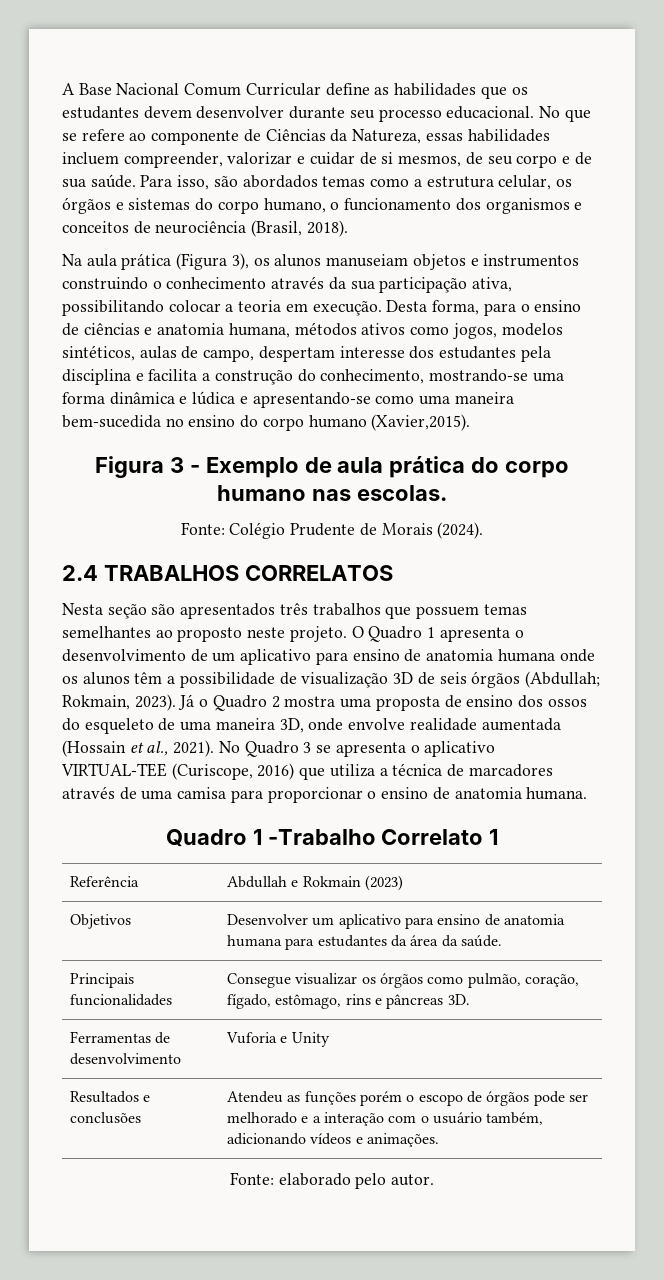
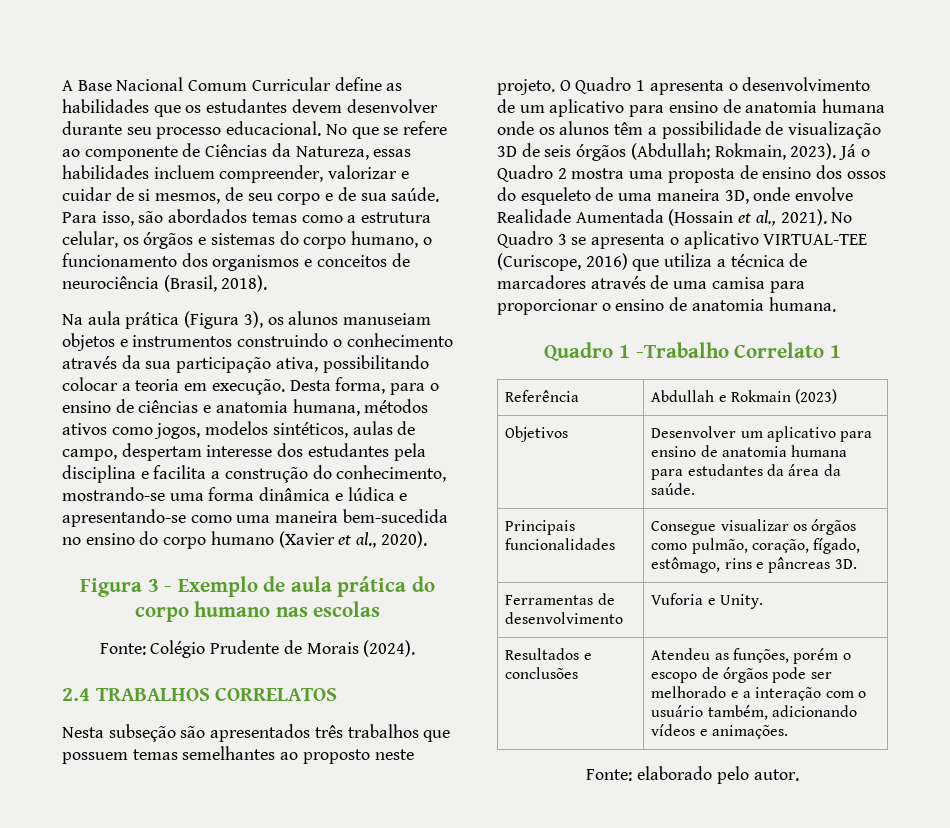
[371,414,471,431] (Xavier,2015). -> [278,531,427,548] (Xavier et al., 2020).
[356,485,447,501] escolas. -> [313,601,381,617] escolas
[107,604,147,619] seção -> [108,724,176,742] subseção
[409,718,561,731] realidade aumentada -> [497,209,664,223] Realidade Aumentada
[291,1032,330,1047] Unity -> [720,594,764,609] Unity.
[304,1091,356,1105] funções -> [733,648,790,663] funções,

